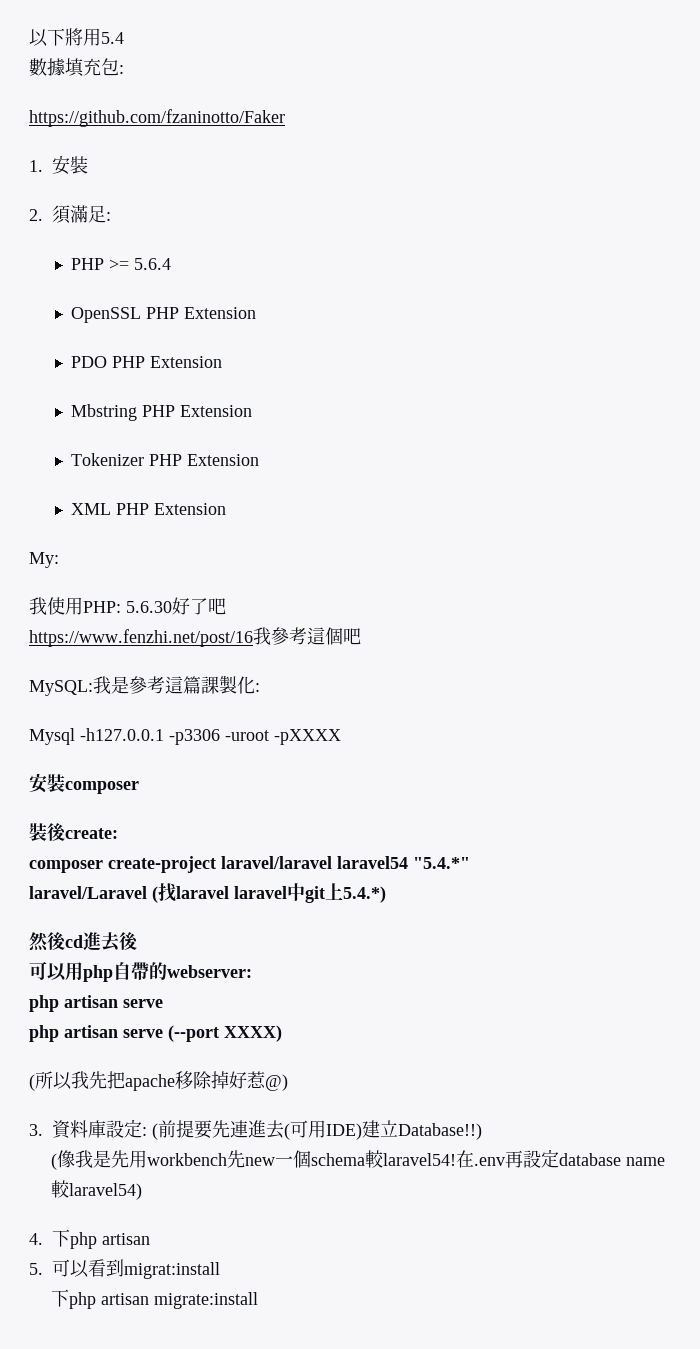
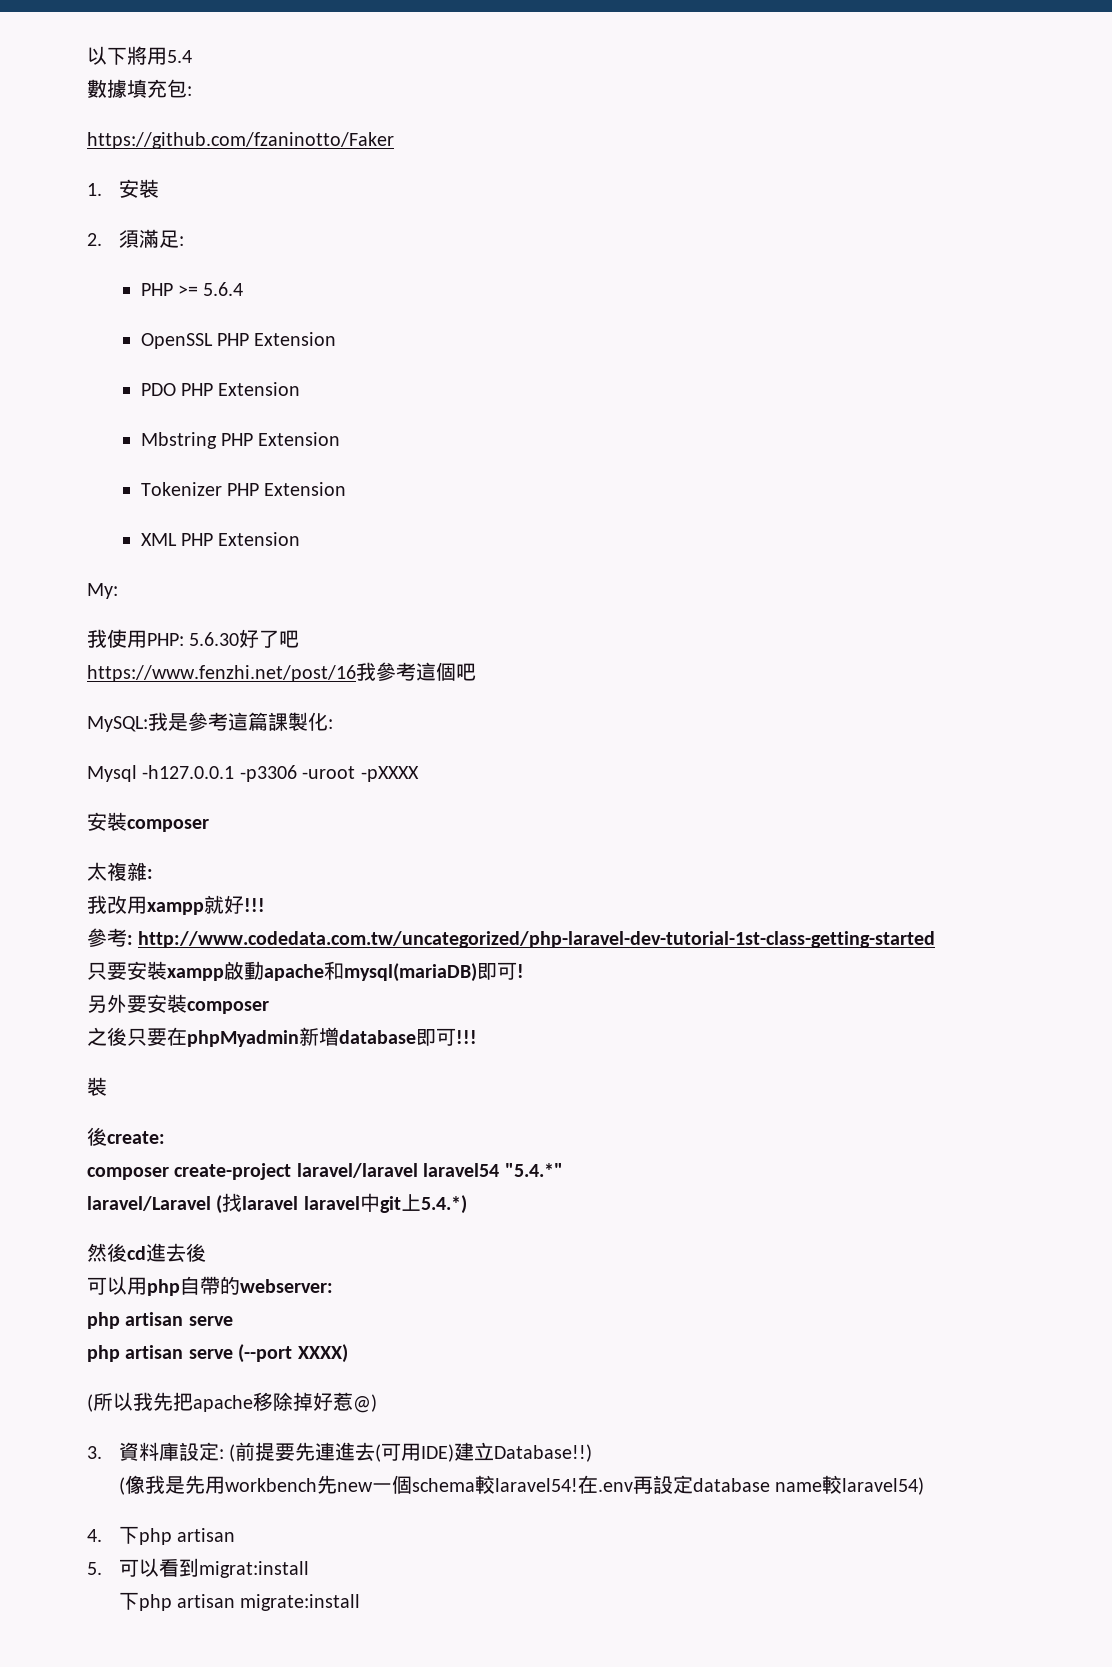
[29,823,47,841] 裝 -> [87,862,153,881] [87,895,265,915] [87,928,936,948] [87,961,524,982] [87,994,269,1014] [87,1027,477,1047] [87,1077,107,1096] 太複雜: // 我改用xampp就好!!! // 參考: http://www.codedata.com.tw/uncategorized/php-laravel-dev-tutorial-1st-class-getting-started // 只要安裝xampp啟動apache和mysql(mariaDB)即可! // 另外要安裝composer // 之後只要在phpMyadmin新增database即可!!! // 裝 //

